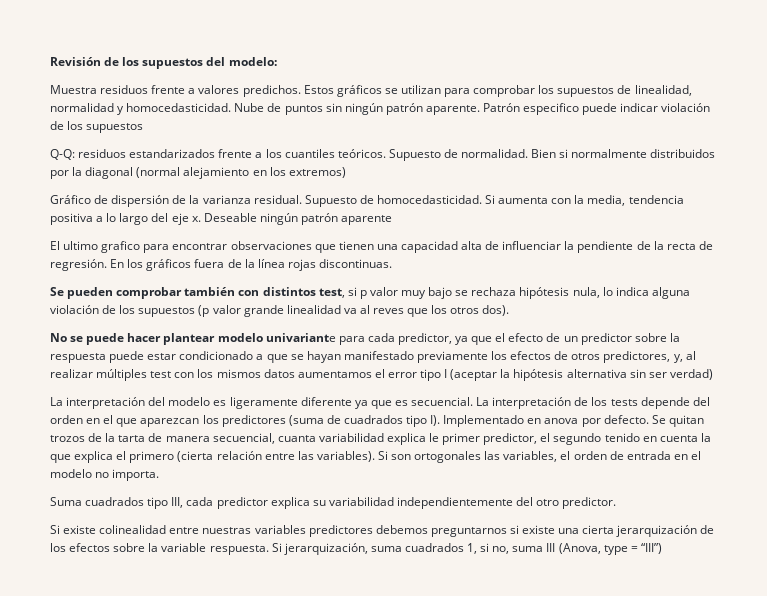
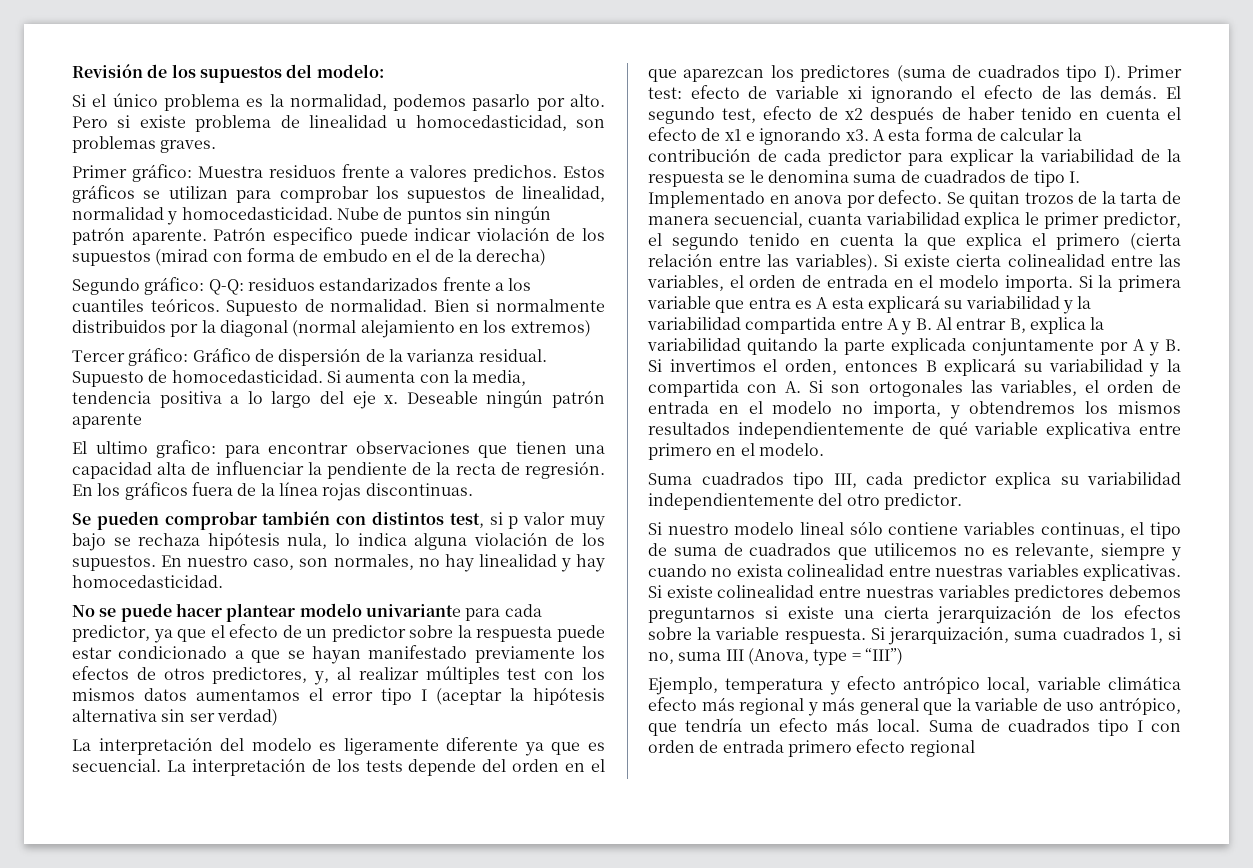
(277, 61) none -> [72,93,606,111] [72,115,605,132] [72,136,217,153] [72,164,192,182] Si el único problema es la normalidad, podemos pasarlo por alto. Pero si existe problema de linealidad u homocedasticidad, son problemas graves. // Primer gráfico:
(144, 128) // -> [155,248,547,266] [72,277,205,295] (mirad con forma de embudo en el de la derecha) // Segundo gráfico:
(346, 172) none -> [72,348,189,366] Tercer gráfico:
[101,241,141,253] grafico -> [156,440,216,458] grafico:
[138,305,510,317] supuestos (p valor grande linealidad va al reves que los otros dos). -> [72,554,606,572] [72,575,223,588] supuestos. En nuestro caso, son normales, no hay linealidad y hay homocedasticidad.
(441, 420) none -> [1127,65,1182,78] [648,85,1181,103] [648,106,1182,124] [648,127,1082,145] [648,148,1181,166] [648,170,1080,187] Primer test: efecto de variable xi ignorando el efecto de las demás. El segundo test, efecto de x2 después de haber tenido en cuenta el efecto de x1 e ignorando x3. A esta forma de calcular la contribución de cada predictor para explicar la variabilidad de la respuesta se le denomina suma de cuadrados de tipo I.
(388, 455) none -> [904,254,1181,267] [647,275,1181,292] [647,295,1092,314] [647,317,1105,335] [647,338,1181,356] [648,358,1181,377] [648,380,824,397] existe cierta colinealidad entre las variables, el orden de entrada en el modelo importa. Si la primera variable que entra es A esta explicará su variabilidad y la variabilidad compartida entre A y B. Al entrar B, explica la variabilidad quitando la parte explicada conjuntamente por A y B. Si invertimos el orden, entonces B explicará su variabilidad y la compartida con A. Si
[112,469,160,481] importa. -> [872,401,1181,419] [648,421,1181,439] [648,443,824,460] importa, y obtendremos los mismos resultados independientemente de qué variable explicativa entre primero en el modelo.
(60, 529) none -> [667,521,1181,539] [648,543,1181,561] [648,564,1181,581] [648,585,662,598] nuestro modelo lineal sólo contiene variables continuas, el tipo de suma de cuadrados que utilicemos no es relevante, siempre y cuando no exista colinealidad entre nuestras variables explicativas. Si
(662, 548) none -> [648,676,1181,695] [648,697,1181,716] [648,718,1182,736] [648,739,975,757] // Ejemplo, temperatura y efecto antrópico local, variable climática efecto más regional y más general que la variable de uso antrópico, que tendría un efecto más local. Suma de cuadrados tipo I con orden de entrada primero efecto regional

